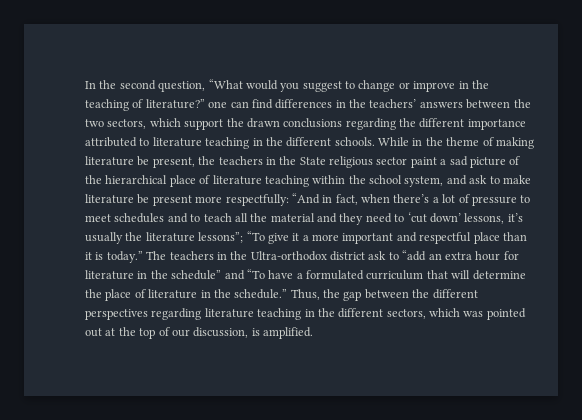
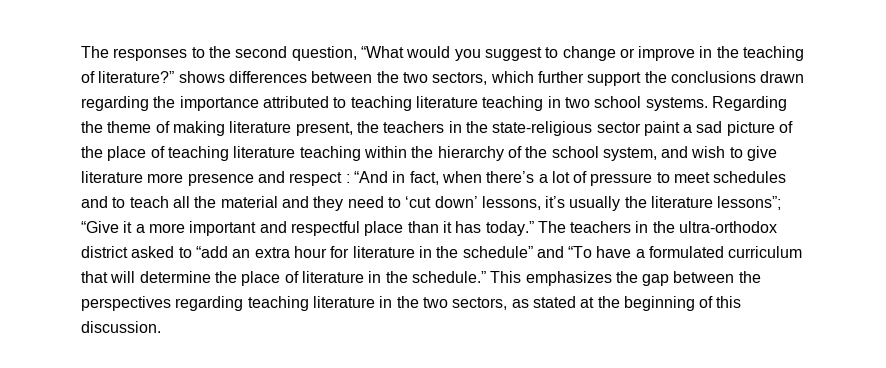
[85,81,96,89] In -> [81,46,205,61] The responses to
[208,99,463,109] one can find differences in the teachers’ answers -> [178,71,307,83] shows differences
(181, 122) none -> [537,71,584,83] further
[246,118,343,128] drawn conclusions -> [670,71,805,83] conclusions drawn
[419,118,465,128] different -> (176, 102) none
[152,137,423,149] literature teaching in the different schools. While in -> [350,96,787,111] teaching literature teaching in two school systems. Regarding
[137,156,150,166] be -> (292, 127) none
[299,156,373,168] State religious -> [492,121,593,136] state-religious
[105,175,211,187] hierarchical place of -> [107,146,229,161] place of teaching
[369,175,531,187] [85,194,289,206] school system, and ask to make literature be present more respectfully: -> [437,146,778,161] [81,171,350,186] hierarchy of the school system, and wish to give literature more presence and respect :
[246,231,289,244] “To give -> [81,221,119,233] “Give
[95,252,104,260] is -> [455,221,482,233] has
[250,251,387,261] Ultra-orthodox district ask -> [679,221,778,233] [81,246,175,258] ultra-orthodox district asked
[290,289,320,300] Thus, -> [490,271,612,286] This emphasizes
[432,289,478,299] different -> (761, 277) none
[204,308,526,320] [85,327,313,339] literature teaching in the different sectors, which was pointed out at the top of our discussion, is amplified. -> [247,296,742,311] [81,321,161,333] teaching literature in the two sectors, as stated at the beginning of this discussion.

